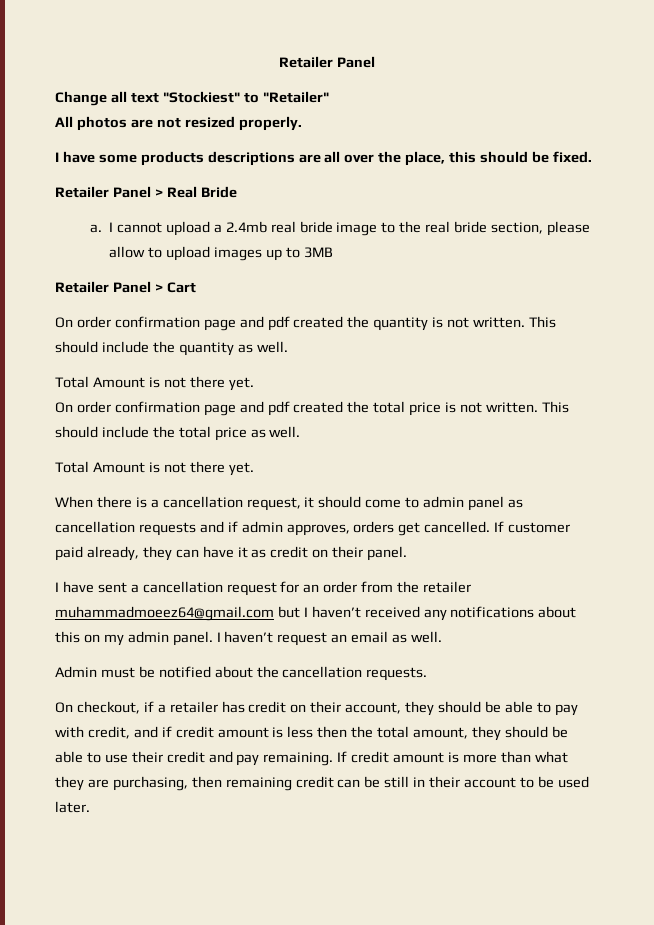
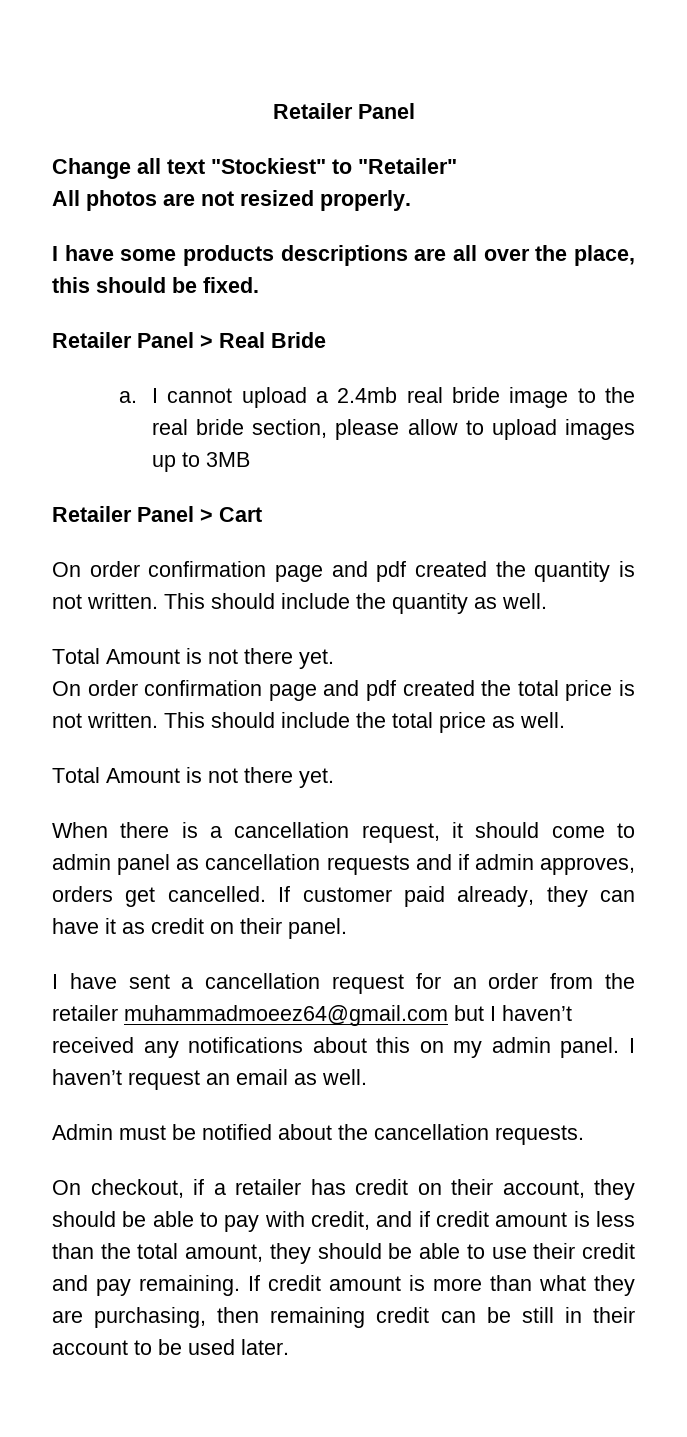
[317,726,348,738] then -> [52,1243,94,1259] than

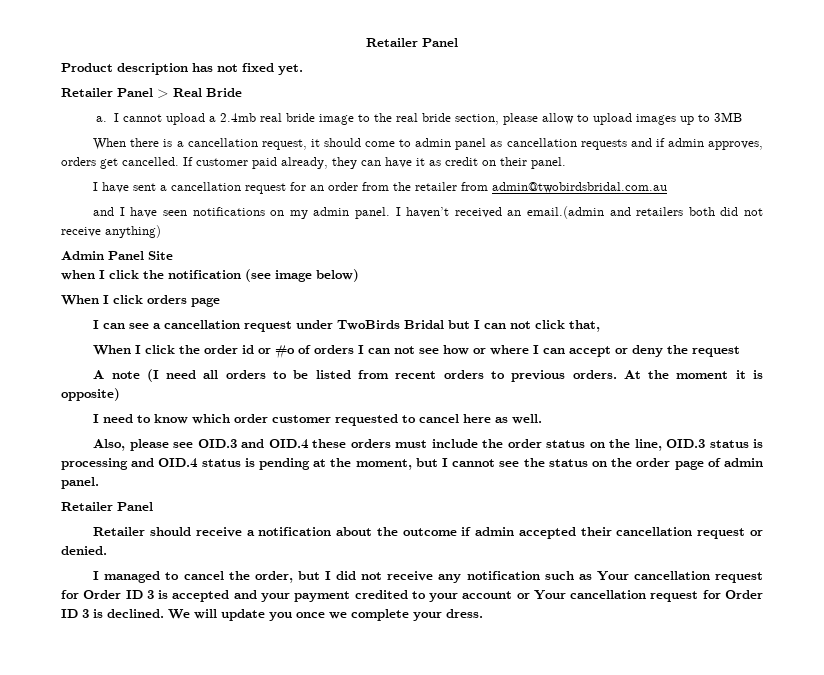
[272,103,415,119] [52,158,457,179] [52,190,411,211] [52,245,635,266] [52,277,259,293] Retailer Panel // Change all text "Stockiest" to "Retailer" // All photos are not resized properly. // I have some products descriptions are all over the place, this should be fixed. -> [366,38,458,47] [61,63,303,75] Retailer Panel // Product description has not fixed yet.
[52,506,262,522] [52,561,636,582] [52,593,547,614] [52,648,334,669] [52,680,636,701] [52,712,565,733] [52,767,334,788] // Retailer Panel > Cart // On order confirmation page and pdf created the quantity is not written. This should include the quantity as well. // Total Amount is not there yet. // On order confirmation page and pdf created the total price is not written. This should include the total price as well. // Total Amount is not there yet. -> (742, 117) none
[124,1005,572,1026] [52,1037,411,1058] muhammadmoeez64@gmail.com but I haven’t received any notifications about this -> [461,182,668,193] [93,207,265,218] from admin@twobirdsbridal.com.au // and I have seen notifications
[128,1069,367,1090] [52,1124,584,1145] [52,1179,635,1200] [52,1211,635,1232] [52,1243,636,1264] [52,1275,635,1296] [52,1307,635,1328] [52,1339,289,1355] request an email as well. // Admin must be notified about the cancellation requests. // On checkout, if a retailer has credit on their account, they should be able to pay with credit, and if credit amount is less than the total amount, they should be able to use their credit and pay remaining. If credit amount is more than what they are purchasing, then remaining credit can be still in their account to be used later. -> [454,206,763,219] [61,225,161,238] [61,251,173,260] [61,269,359,282] [61,295,220,307] [93,320,601,332] [93,345,741,359] [93,369,764,382] [61,388,120,401] [93,414,543,426] [93,439,764,451] [61,458,764,470] [61,477,99,489] [61,502,153,511] [93,527,763,539] [61,546,107,555] [93,571,763,583] [61,590,763,602] [61,609,483,621] received an email.(admin and retailers both did not receive anything) // Admin Panel Site // when I click the notification (see image below) // When I click orders page // I can see a cancellation request under TwoBirds Bridal but I can not click that, // When I click the order id or #o of orders I can not see how or where I can accept or deny the request // A note (I need all orders to be listed from recent orders to previous orders. At the moment it is opposite) // I need to know which order customer requested to cancel here as well. // Also, please see OID.3 and OID.4 these orders must include the order status on the line, OID.3 status is processing and OID.4 status is pending at the moment, but I cannot see the status on the order page of admin panel. // Retailer Panel // Retailer should receive a notification about the outcome if admin accepted their cancellation request or denied. // I managed to cancel the order, but I did not receive any notification such as Your cancellation request for Order ID 3 is accepted and your payment credited to your account or Your cancellation request for Order ID 3 is declined. We will update you once we complete your dress.

